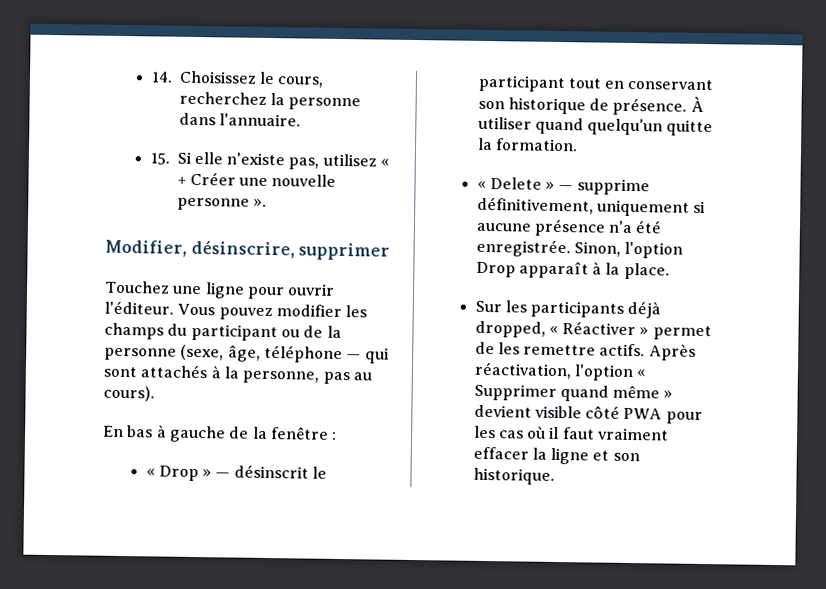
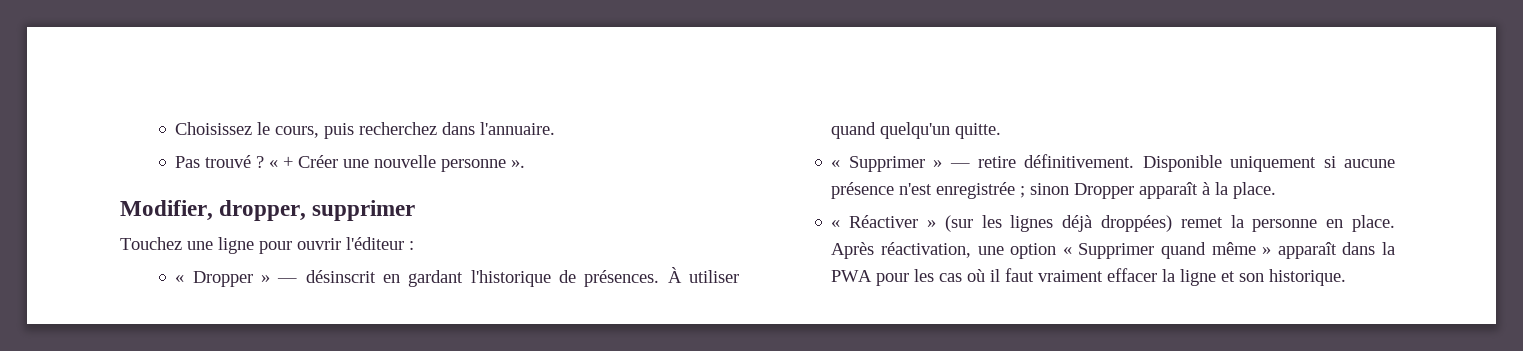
[150,71,173,83] 14. -> (175, 128) none
[178,91,362,111] recherchez la personne -> [324,122,438,139] puis recherchez
[149,151,377,170] 15. Si elle n'existe pas, utilisez -> [175,155,265,168] Pas trouvé ?
[190,239,295,259] désinscrire, -> [219,200,307,221] dropper,
[104,300,368,321] [104,322,342,342] [104,344,390,364] [103,364,372,385] [103,385,155,402] [103,424,329,443] l'éditeur. Vous pouvez modifier les champs du participant ou de la personne (sexe, âge, téléphone — qui sont attachés à la personne, pas au cours). // En bas à gauche de la fenêtre -> [346,237,404,250] l'éditeur
[158,465,199,482] Drop -> [192,271,253,287] Dropper
[312,466,328,479] [477,74,714,93] [477,97,688,116] le participant tout en conservant son historique de présence. -> [383,270,660,287] en gardant l'historique de présences.
[666,119,714,137] [477,137,578,152] [476,177,650,196] [476,196,594,215] quitte la formation. // « Delete » — supprime définitivement, -> [955,123,1002,139] [831,154,1222,172] quitte. // « Supprimer » — retire définitivement. Disponible
[608,220,663,234] [475,238,684,259] [475,261,670,280] [474,300,662,319] [474,320,712,341] [474,341,696,361] [473,361,634,382] n'a été enregistrée. Sinon, l'option Drop apparaît à la place. // Sur les participants déjà dropped, « Réactiver » permet de les remettre actifs. Après réactivation, l'option -> [899,182,1277,199] [831,215,1395,232] [831,242,1057,259] n'est enregistrée ; sinon Dropper apparaît à la place. // « Réactiver » (sur les lignes déjà droppées) remet la personne en place. Après réactivation, une option
[473,404,621,419] devient visible côté -> [1277,242,1395,259] apparaît dans la

